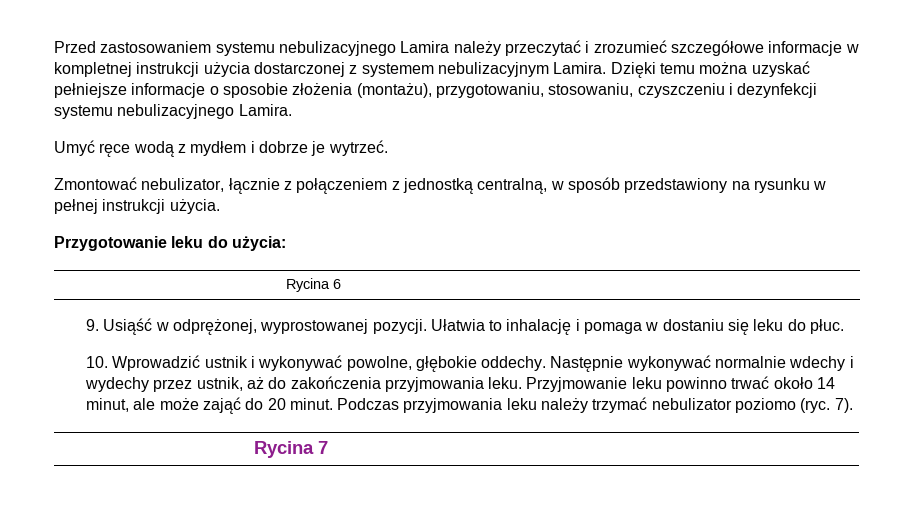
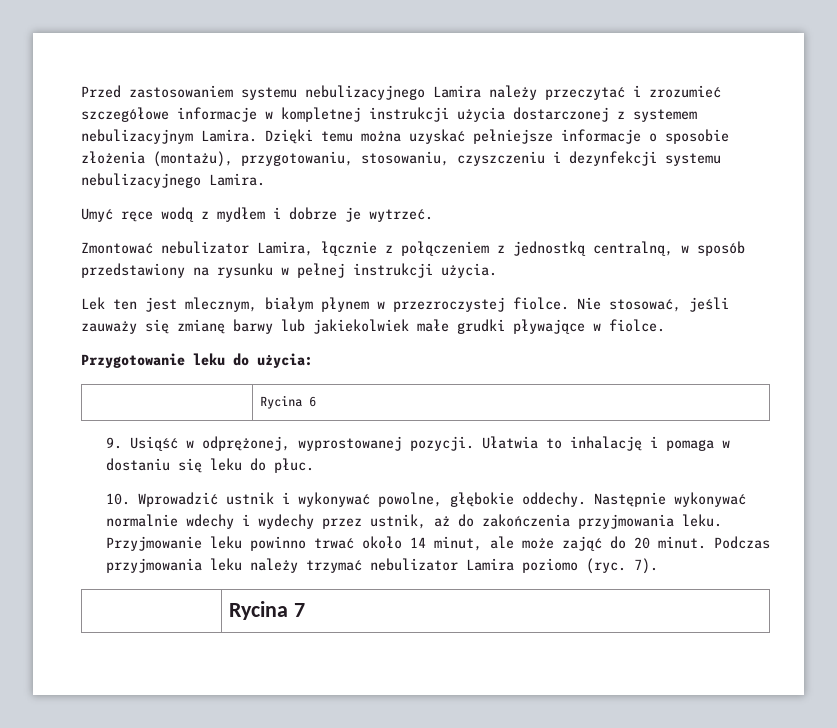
[141,178,225,192] nebulizator, -> [161,241,313,256] nebulizator Lamira,
(220, 206) none -> [81,297,729,312] [81,319,665,334] // Lek ten jest mlecznym, białym płynem w przezroczystej fiolce. Nie stosować, jeśli zauważy się zmianę barwy lub jakiekolwiek małe grudki pływające w fiolce.
(732, 404) none -> [465,558,514,571] Lamira

